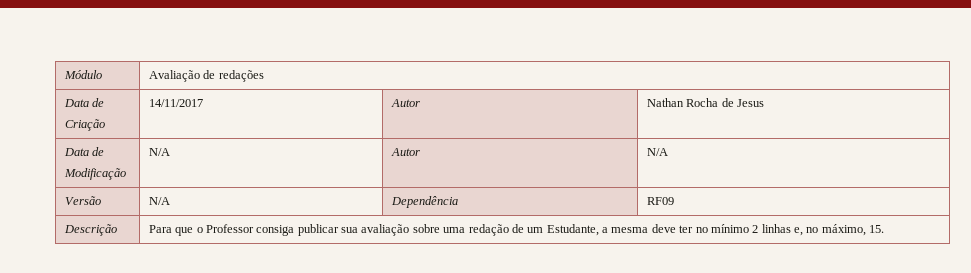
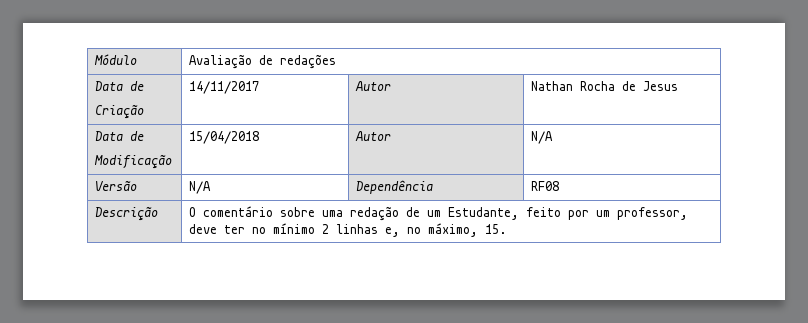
[148,148,170,156] N/A -> [189,131,260,144] 15/04/2018
[646,197,674,205] RF09 -> [531,181,560,191] RF08
[148,224,410,236] Para que o Professor consiga publicar sua avaliação -> [189,206,274,217] O comentário
[602,227,649,233] a mesma -> [526,207,689,220] feito por um professor,

